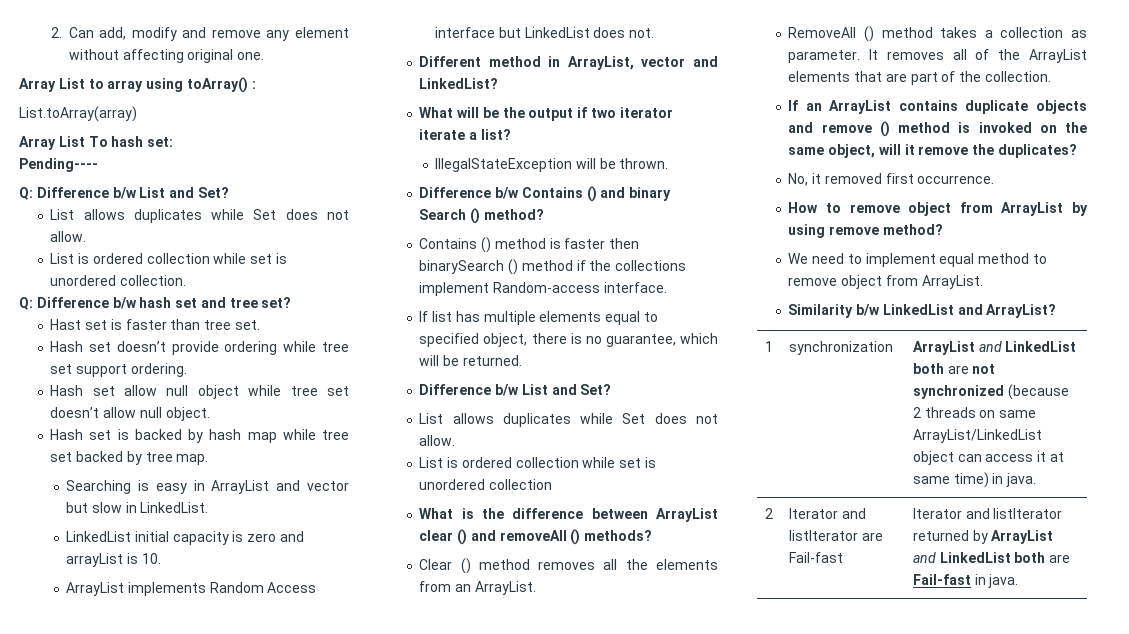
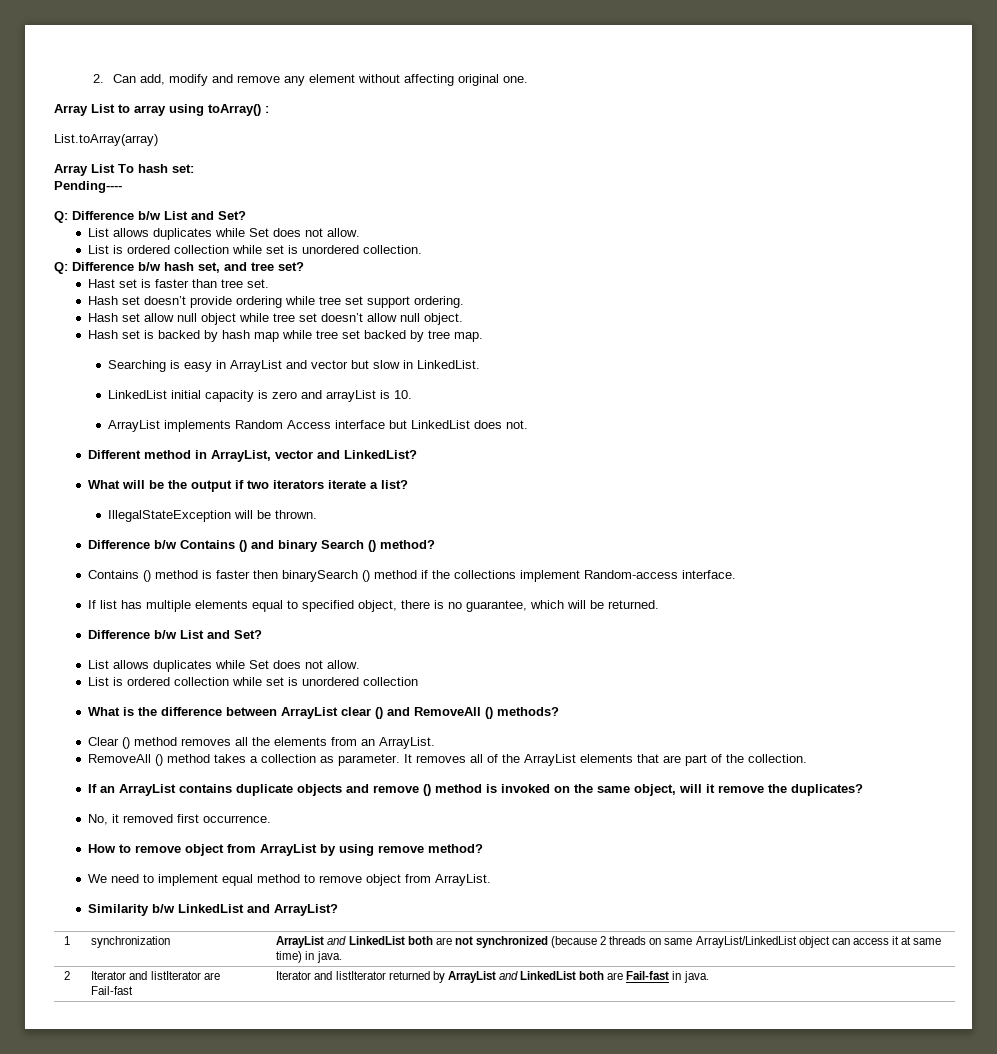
[175,298,198,308] set -> [198,262,220,273] set,
[619,107,673,118] iterator -> [272,480,324,489] iterators
[499,530,567,541] removeAll -> [413,707,481,716] RemoveAll

